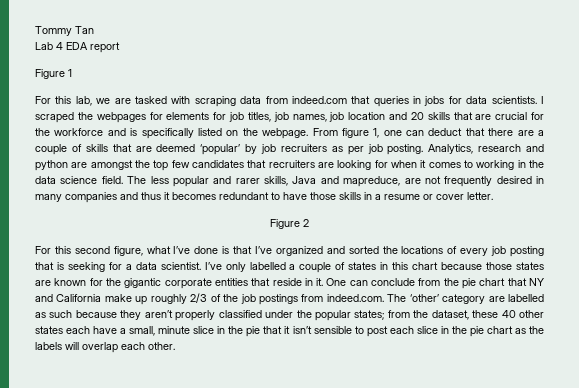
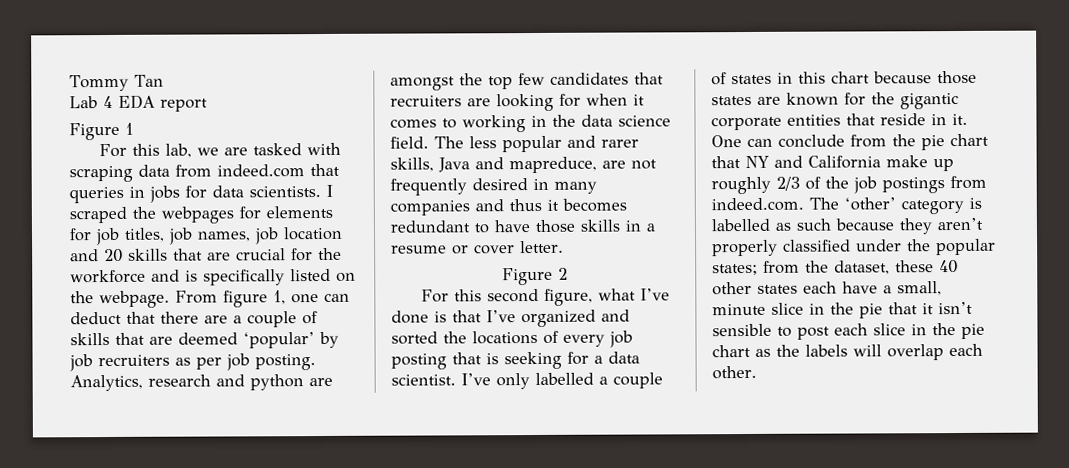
[488,296,505,302] are -> [969,197,982,209] is

